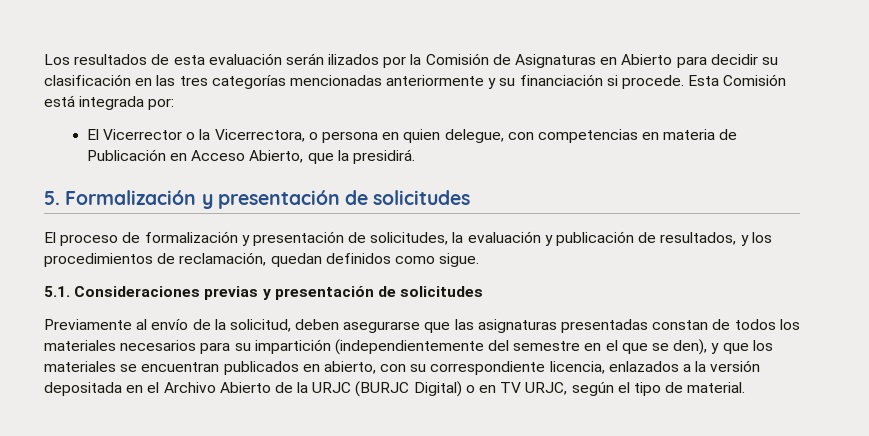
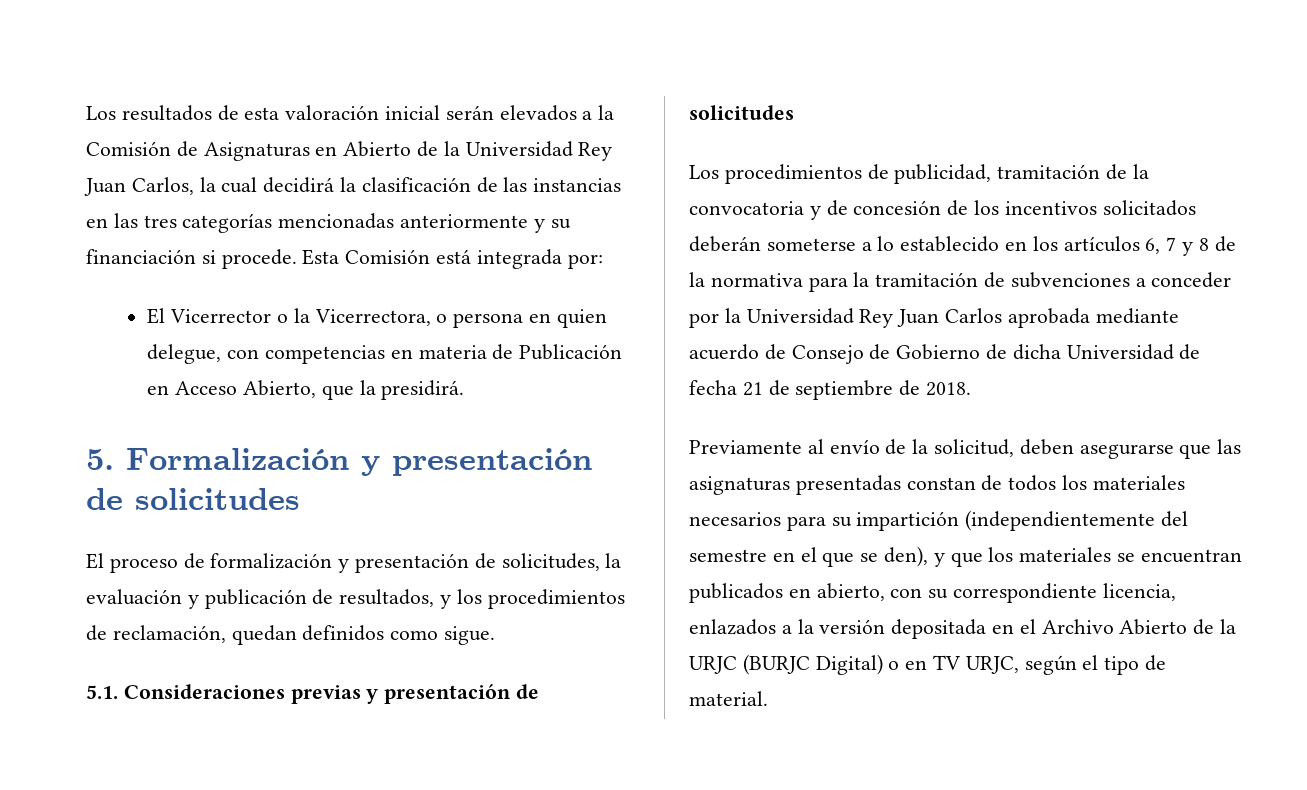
[208,53,407,68] evaluación serán ilizados por -> [285,105,593,121] valoración inicial serán elevados a
[676,54,778,68] [44,74,131,86] para decidir su clasificación -> [417,141,613,161] [84,177,622,196] de la Universidad Rey Juan Carlos, la cual decidirá la clasificación de las instancias
(484, 291) none -> [689,164,1149,184] [689,200,1196,220] [689,236,1236,256] [689,272,1232,292] [689,308,1179,328] [689,344,1201,364] [689,380,972,400] // Los procedimientos de publicidad, tramitación de la convocatoria y de concesión de los incentivos solicitados deberán someterse a lo establecido en los artículos 6, 7 y 8 de la normativa para la tramitación de subvenciones a conceder por la Universidad Rey Juan Carlos aprobada mediante acuerdo de Consejo de Gobierno de dicha Universidad de fecha 21 de septiembre de 2018.

